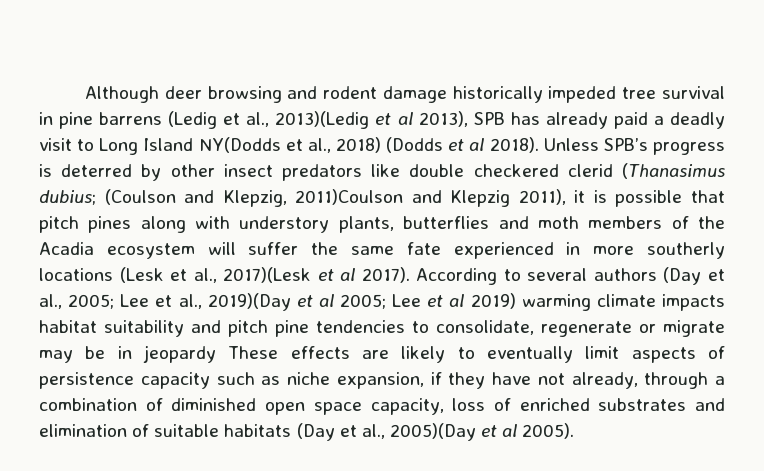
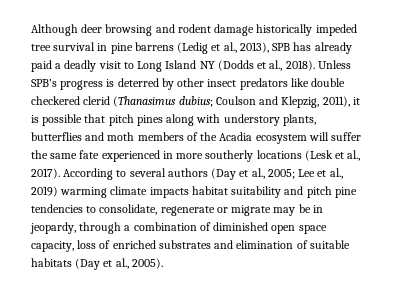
[275,111,413,129] 2013)(Ledig et al -> (237, 47) none
[198,137,485,153] NY(Dodds et al., 2018) (Dodds et al -> [199,60,283,71] NY (Dodds et al.,
[104,189,176,205] (Coulson -> [215,96,256,105] Coulson
[295,189,511,207] 2011)Coulson and Klepzig -> (320, 102) none
[223,267,356,283] 2017)(Lesk et al -> (361, 155) none
[207,293,465,311] 2019)(Day et al 2005; Lee et al -> (343, 173) none
[143,345,726,363] [39,372,638,389] jeopardy These effects are likely to eventually limit aspects of persistence capacity such as niche expansion, if they have not already, -> [30,222,76,234] jeopardy,
[389,423,518,441] 2005)(Day et al -> (129, 263) none

